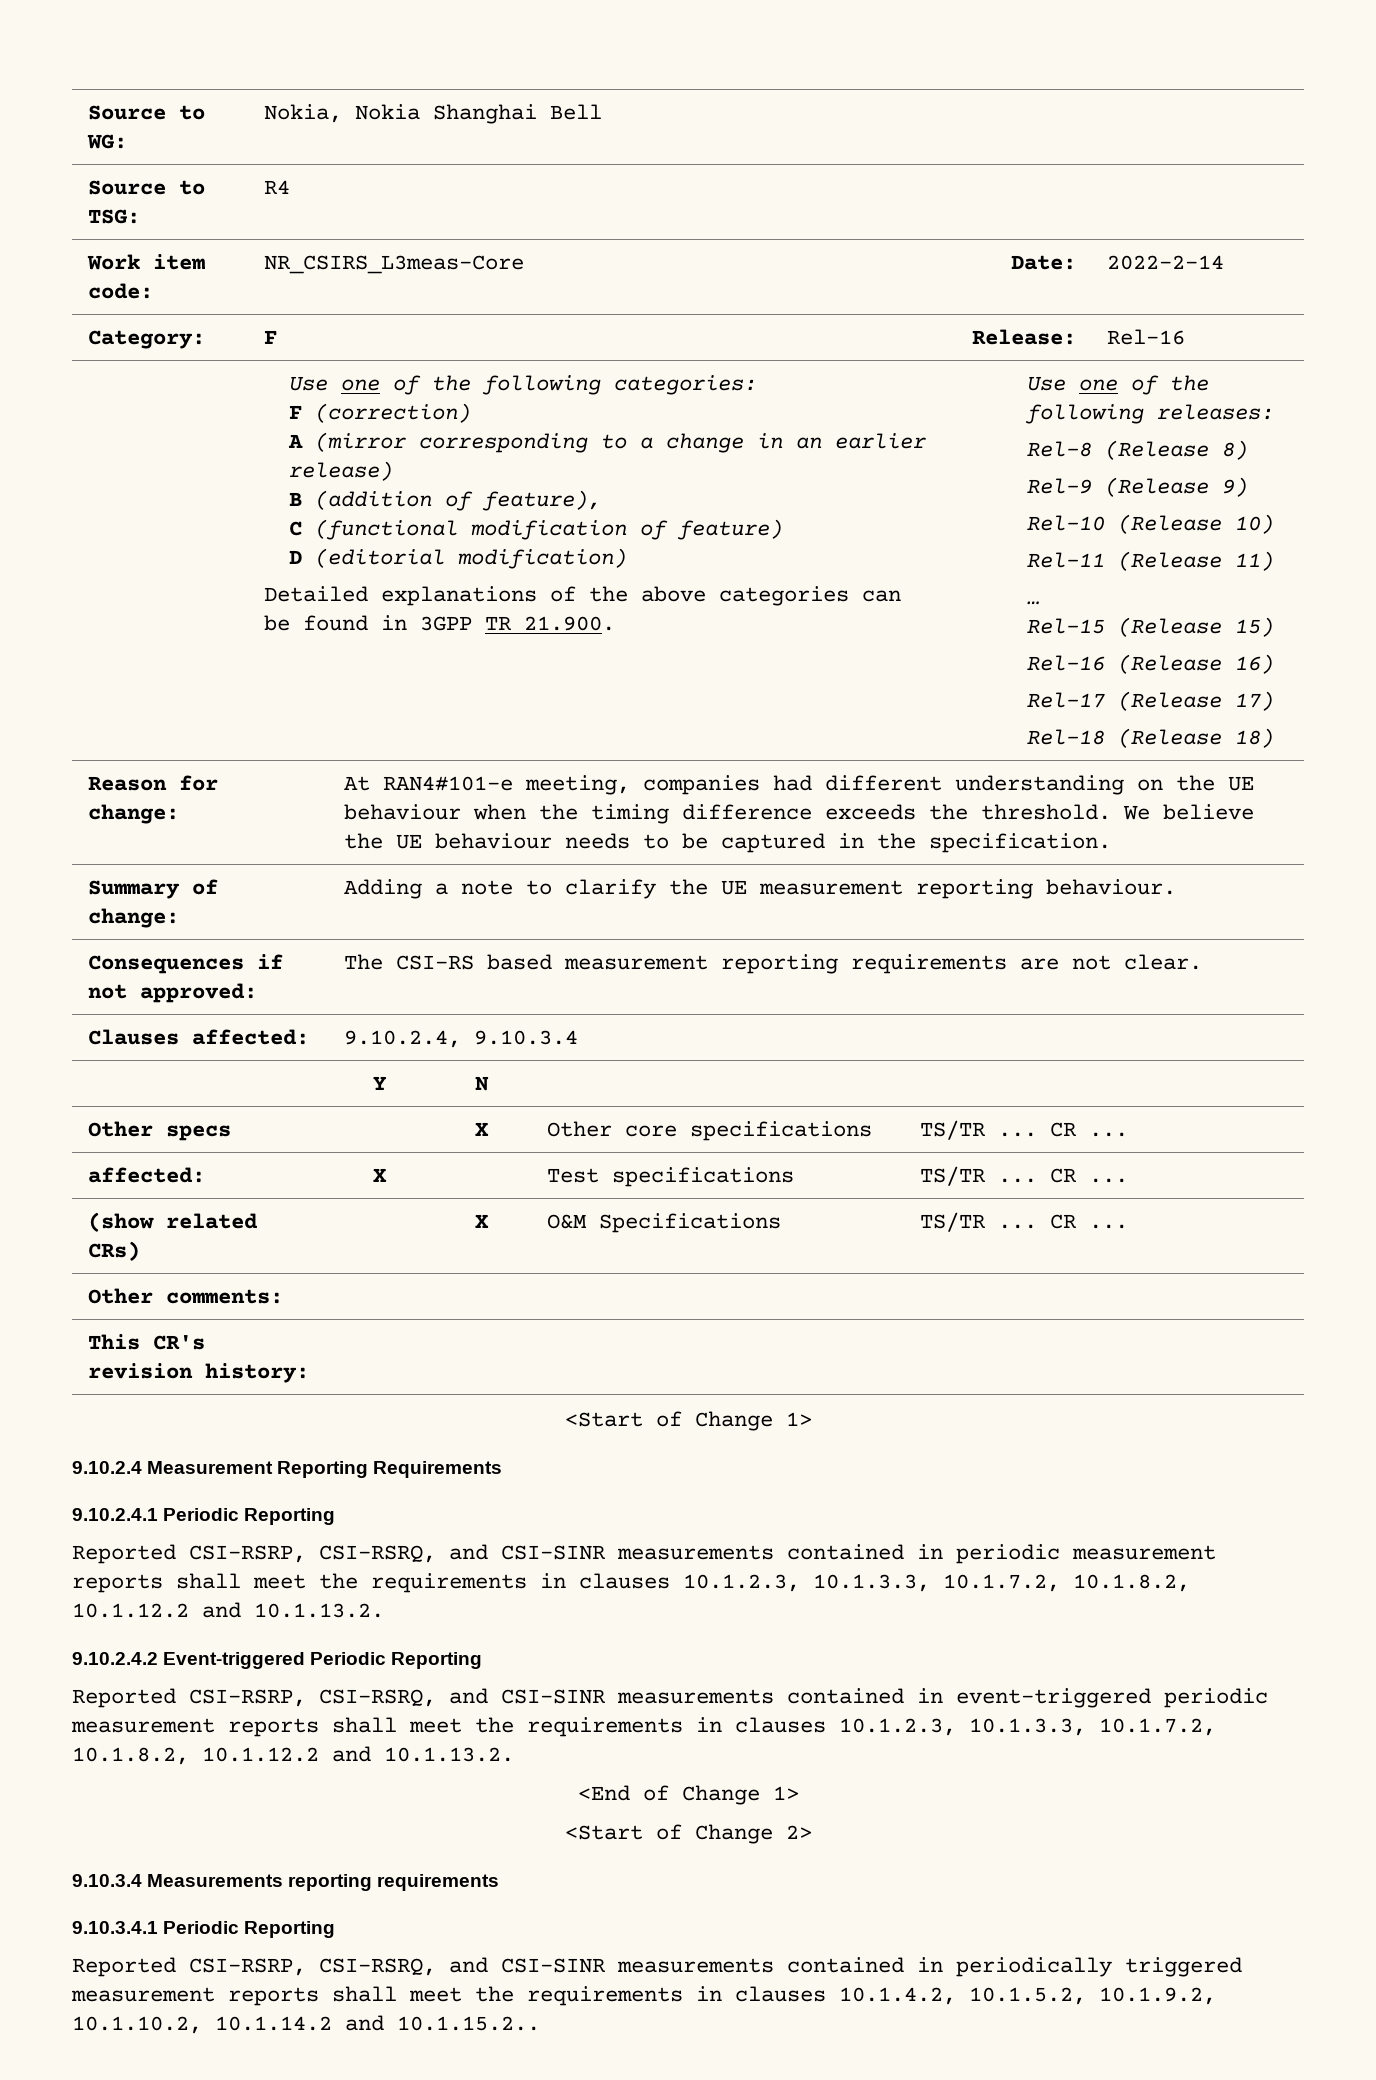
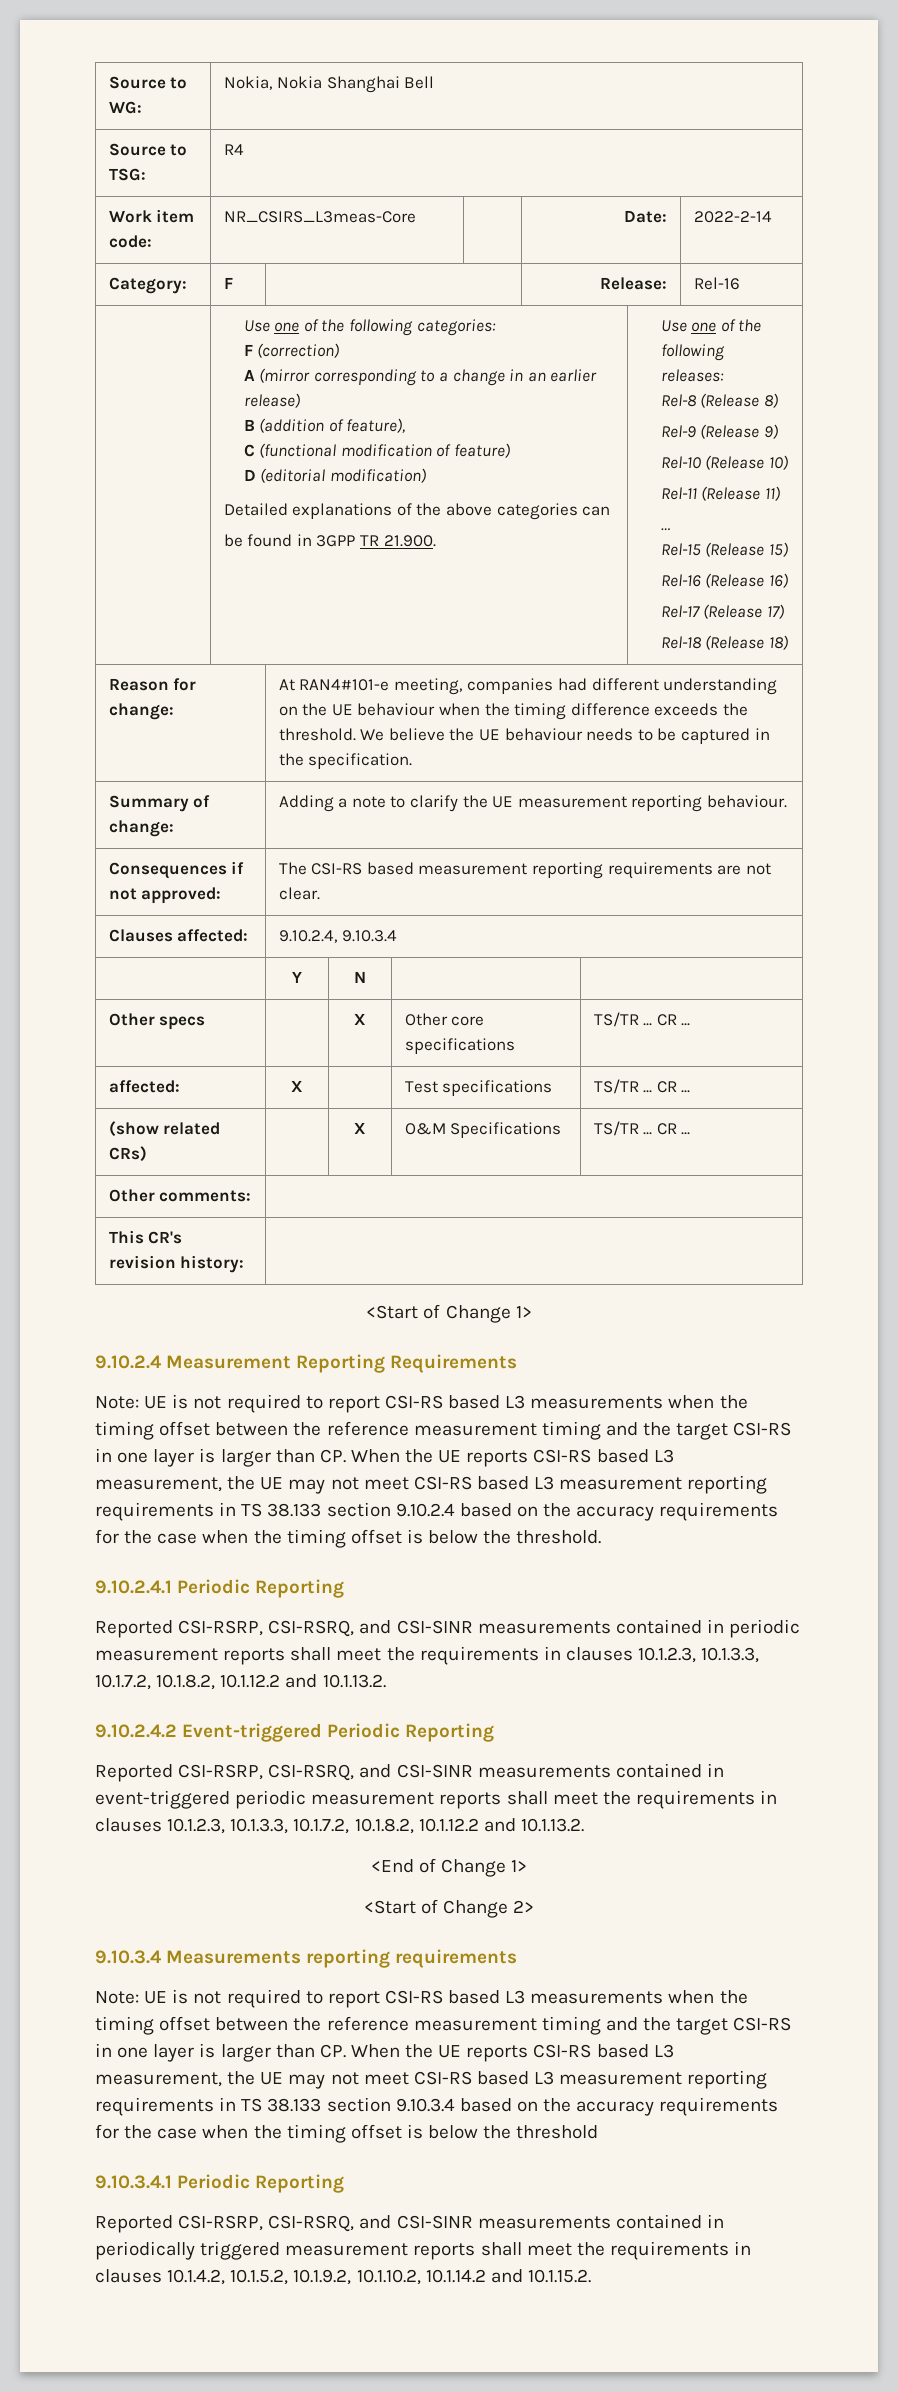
(503, 1469) none -> [95,1394,748,1413] [95,1421,792,1440] [95,1448,674,1467] [95,1475,768,1494] [95,1502,779,1521] [95,1529,602,1548] // Note: UE is not required to report CSI-RS based L3 measurements when the timing offset between the reference measurement timing and the target CSI-RS in one layer is larger than CP. When the UE reports CSI-RS based L3 measurement, the UE may not meet CSI-RS based L3 measurement reporting requirements in TS 38.133 section 9.10.2.4 based on the accuracy requirements for the case when the timing offset is below the threshold.
(500, 1882) none -> [95,1989,748,2008] [95,2016,792,2035] [95,2043,674,2062] [95,2070,768,2089] [95,2097,779,2116] [95,2124,599,2143] // Note: UE is not required to report CSI-RS based L3 measurements when the timing offset between the reference measurement timing and the target CSI-RS in one layer is larger than CP. When the UE reports CSI-RS based L3 measurement, the UE may not meet CSI-RS based L3 measurement reporting requirements in TS 38.133 section 9.10.3.4 based on the accuracy requirements for the case when the timing offset is below the threshold
[397,2016,540,2031] 10.1.15.2.. -> [527,2269,591,2283] 10.1.15.2.

